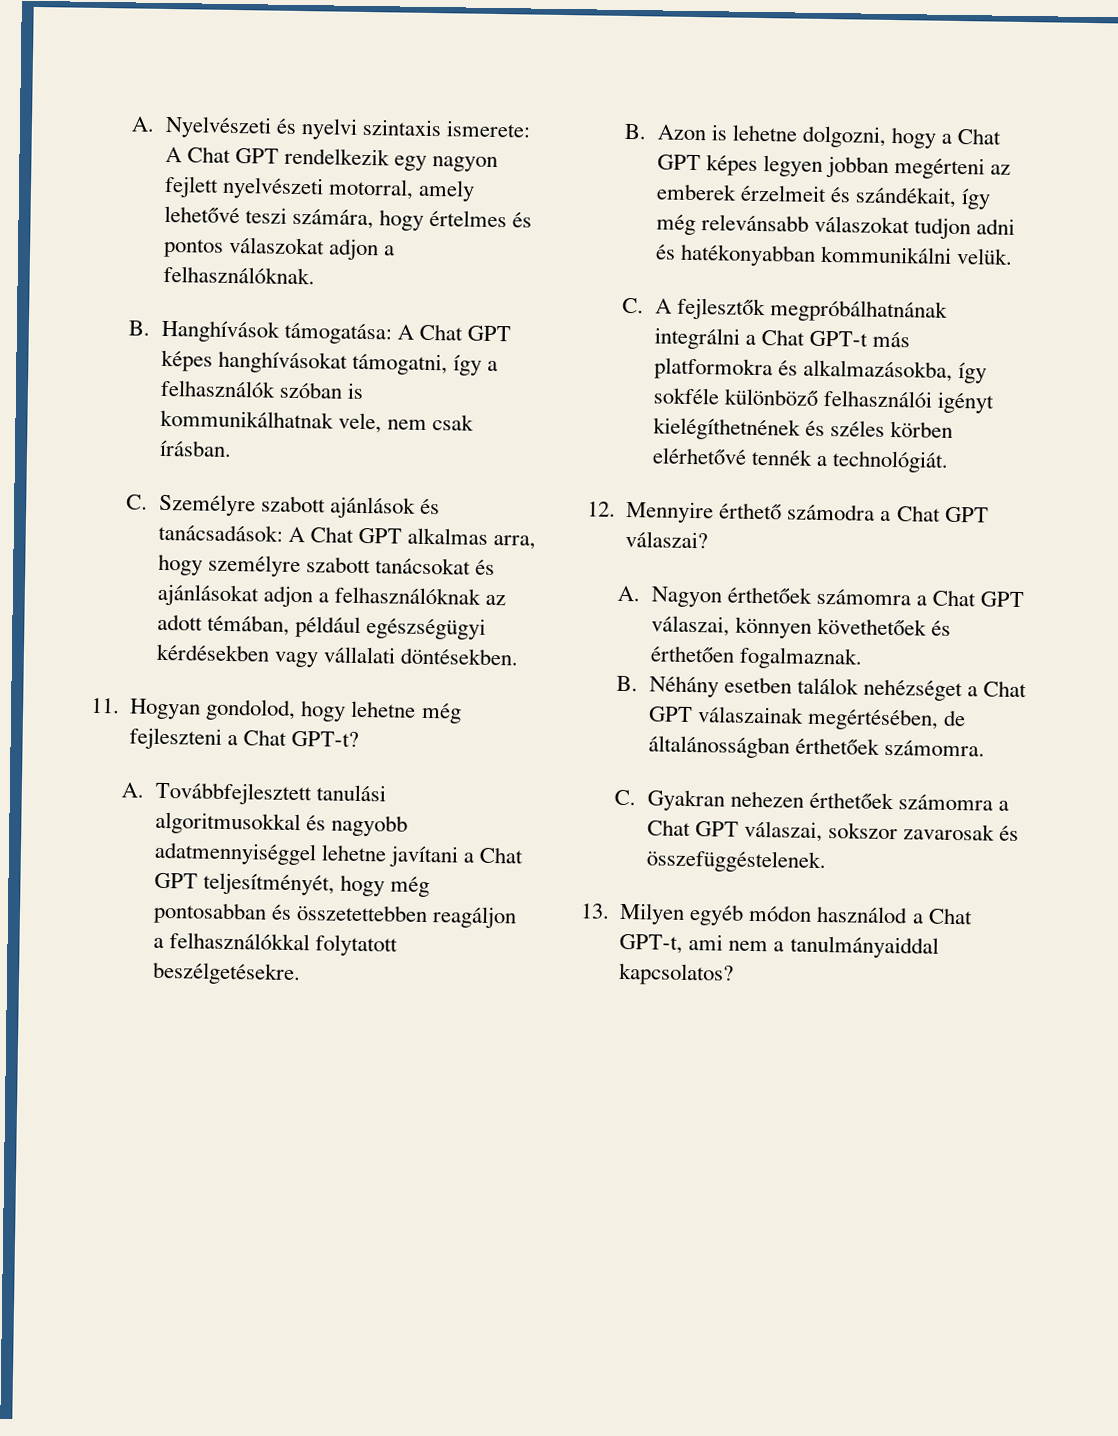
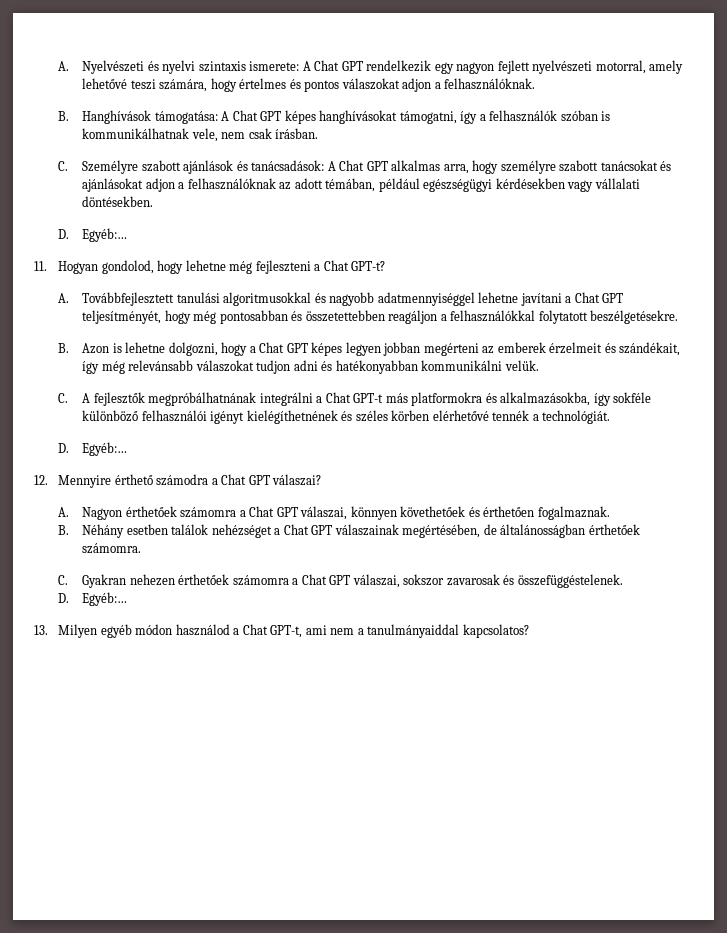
(520, 656) none -> [58,228,128,242] // D. Egyéb:…
(950, 461) none -> [58,442,128,456] // D. Egyéb:…
(826, 861) none -> [58,592,128,606] // D. Egyéb:…

